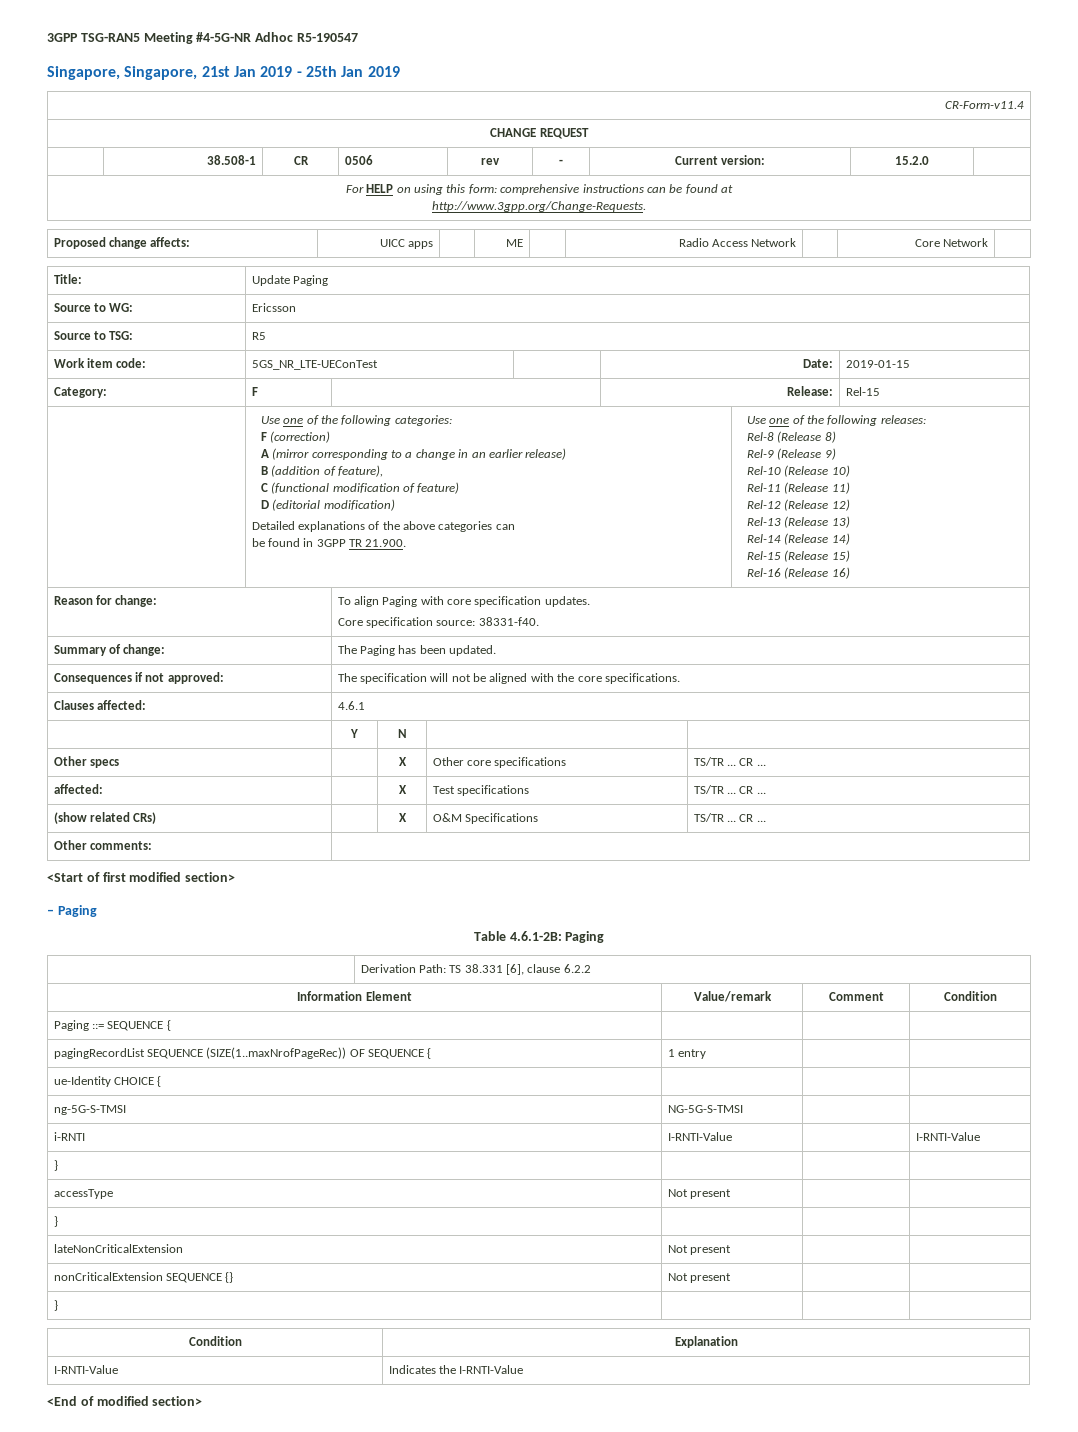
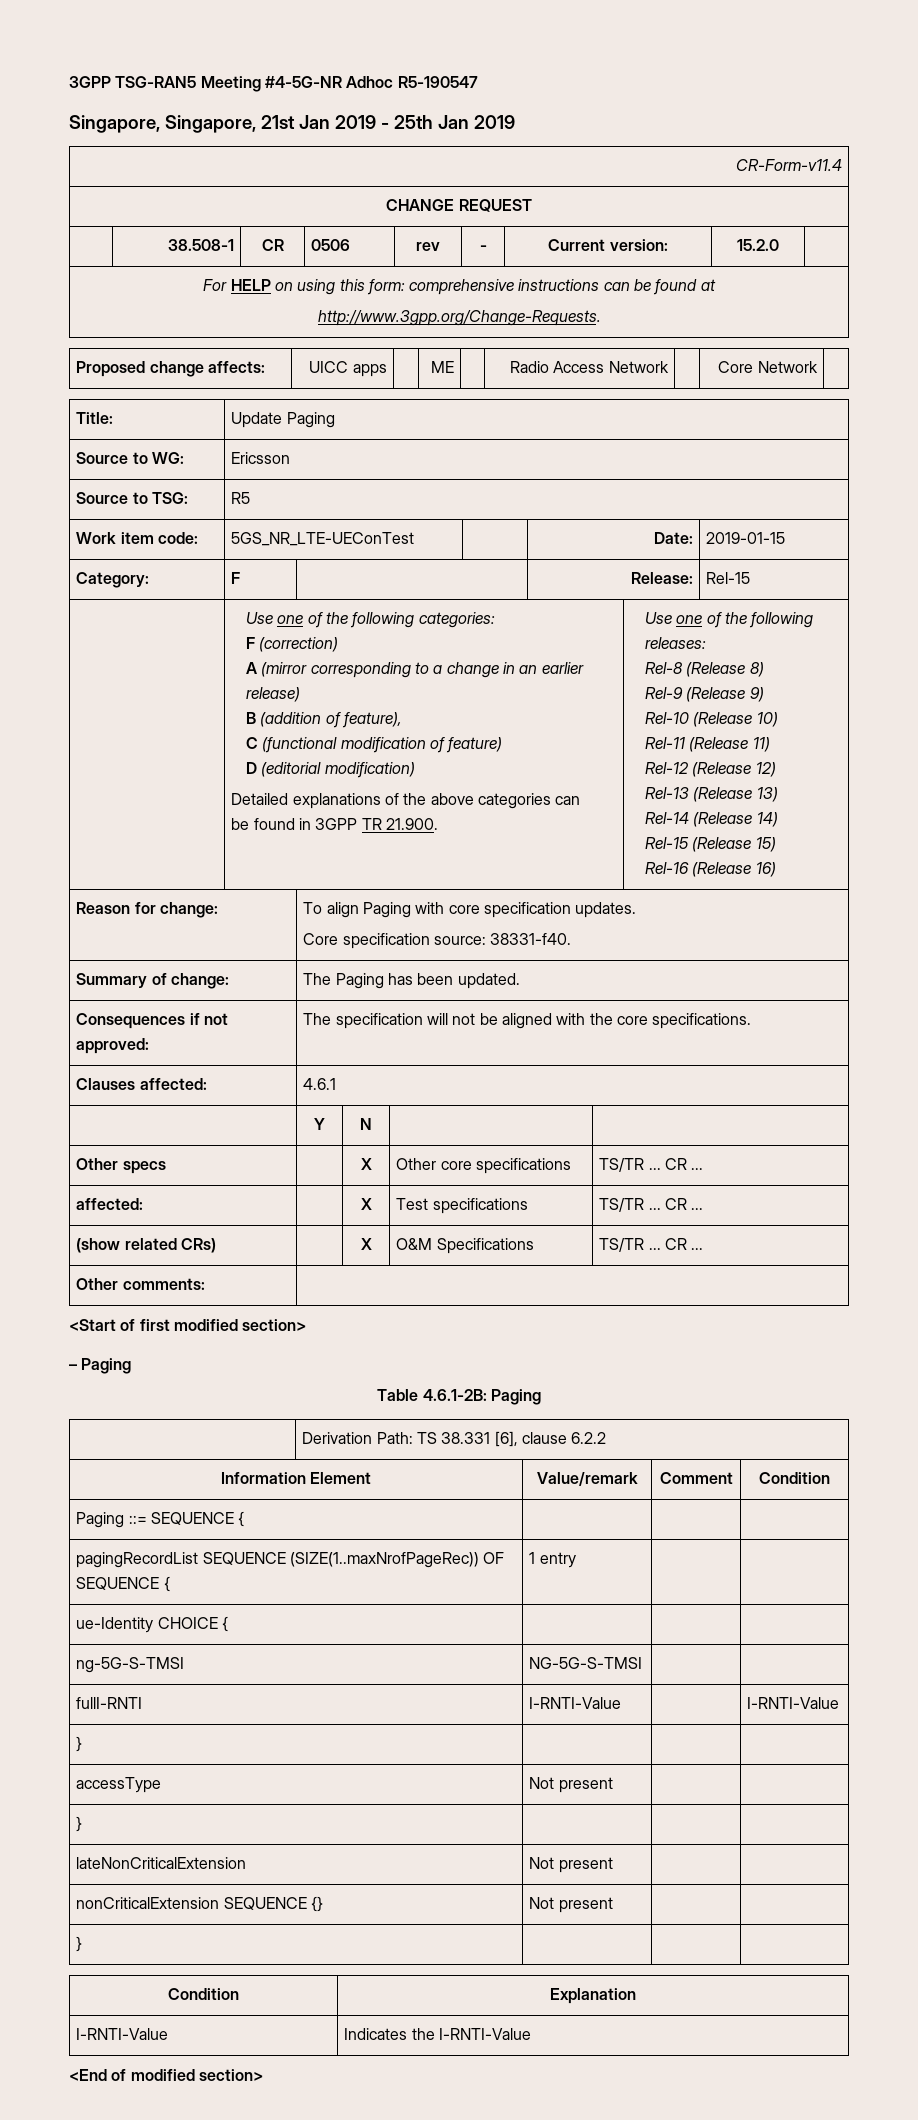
[53,1132,85,1141] i-RNTI -> [76,1697,143,1709] fullI-RNTI

